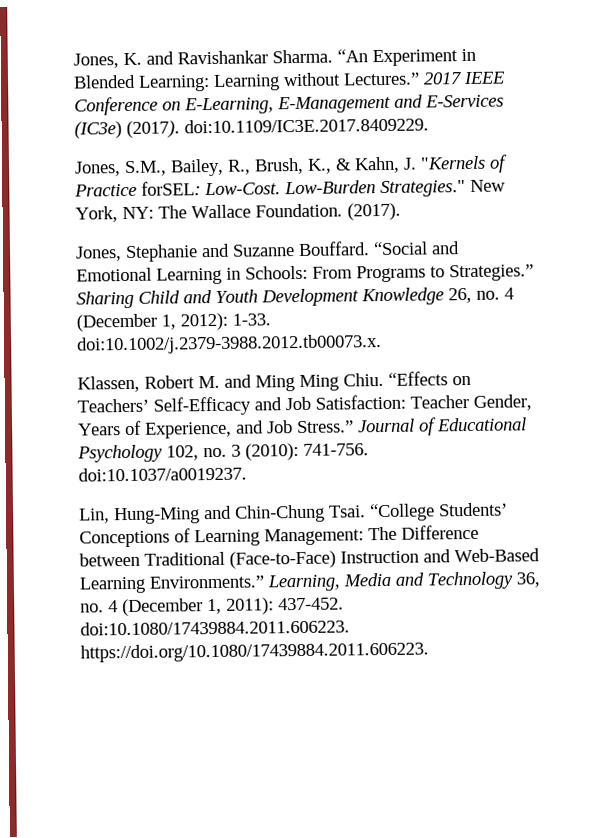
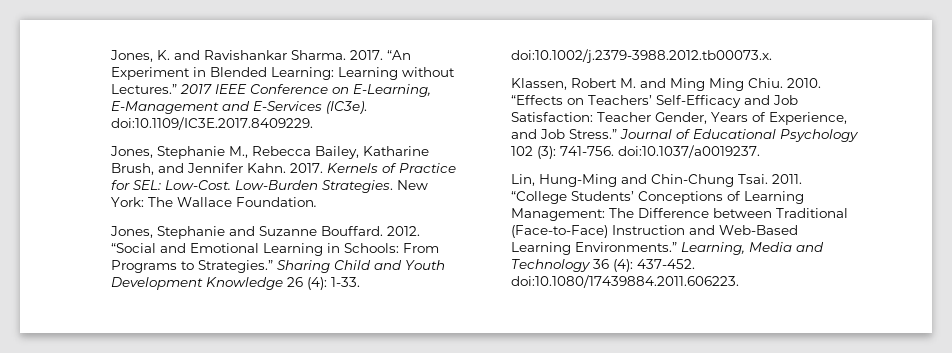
(334, 56) none -> [349,50,383,60] 2017.
[74,120,181,139] (IC3e) (2017). -> [325,101,367,114] (IC3e).
[124,154,509,177] [74,179,507,198] [75,206,155,223] S.M., Bailey, R., Brush, K., & Kahn, J. "Kernels of Practice forSEL: Low-Cost. Low-Burden Strategies." New York, NY: -> [156,146,429,159] [110,163,456,175] [110,180,428,193] [110,197,144,207] Stephanie M., Rebecca Bailey, Katharine Brush, and Jennifer Kahn. 2017. Kernels of Practice for SEL: Low-Cost. Low-Burden Strategies. New York:
[347,202,402,221] (2017). -> (317, 202) none
(371, 248) none -> [386,226,420,236] 2012.
[448,287,515,304] [76,312,229,332] 26, no. 4 (December 1, 2012): -> [286,277,327,290] 26 (4):
(385, 379) none -> [786,78,821,88] 2010.
[166,442,300,461] 102, no. 3 (2010): -> [510,146,556,159] 102 (3):
(367, 511) none -> [771,174,802,184] 2011.
[516,572,541,588] [80,597,275,617] 36, no. 4 (December 1, 2011): -> [592,259,633,272] 36 (4):
[80,641,430,663] https://doi.org/10.1080/17439884.2011.606223. -> (739, 281) none

